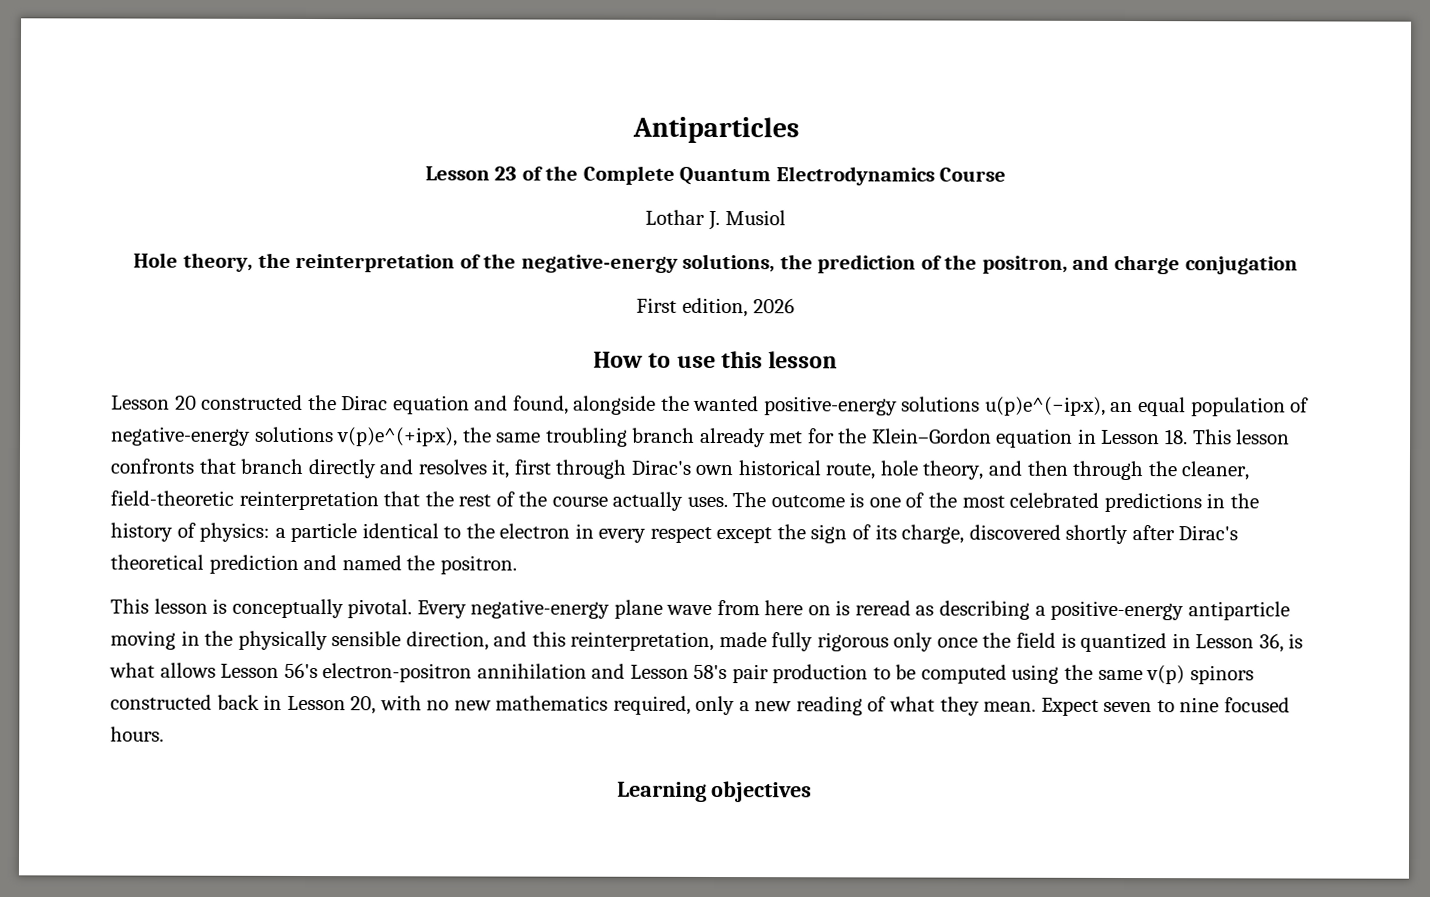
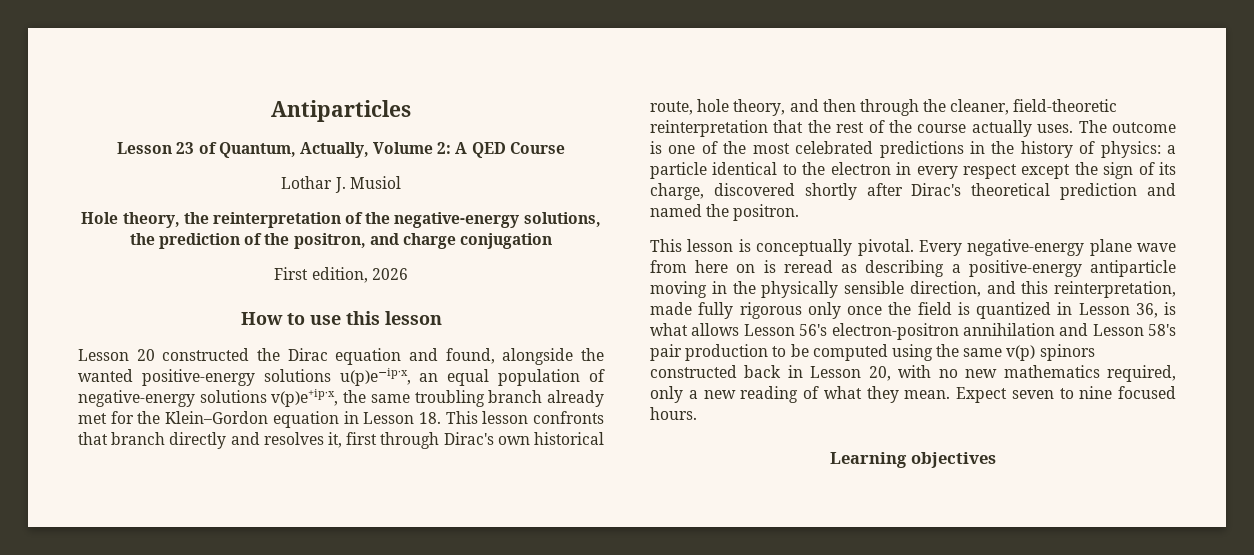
[545,165,935,186] the Complete Quantum Electrodynamics -> [218,142,506,158] Quantum, Actually, Volume 2: A QED
[984,396,1106,416] u(p)e^(−ip·x), -> [339,368,411,386] u(p)e−ip·x,
[337,427,459,447] v(p)e^(+ip·x), -> [271,389,339,407] v(p)e+ip·x,

